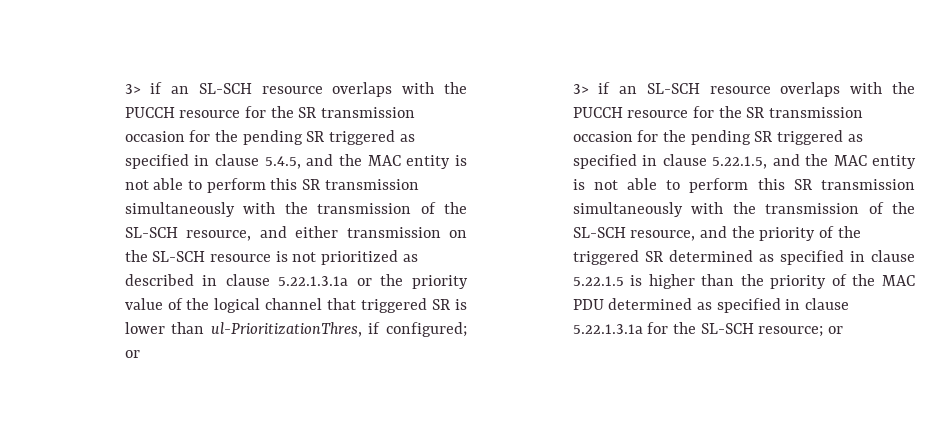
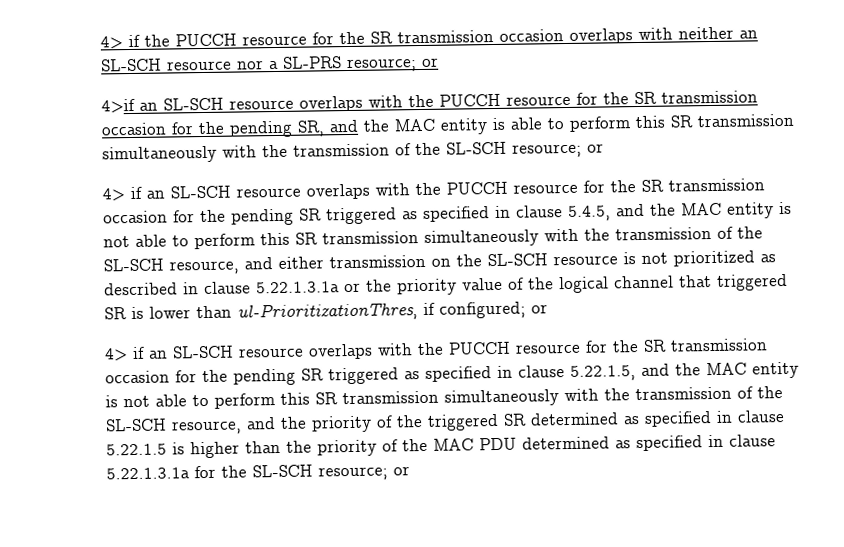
[124,84,141,94] 3> -> [100,26,759,50] [101,56,440,73] [101,90,759,114] [101,113,795,138] [102,141,605,164] [102,188,126,202] 4> if the PUCCH resource for the SR transmission occasion overlaps with neither an SL-SCH resource nor a SL-PRS resource; or // 4>if an SL-SCH resource overlaps with the PUCCH resource for the SR transmission occasion for the pending SR, and the MAC entity is able to perform this SR transmission simultaneously with the transmission of the SL-SCH resource; or // 4>
[572,84,589,94] 3> -> [105,348,129,362] 4>

